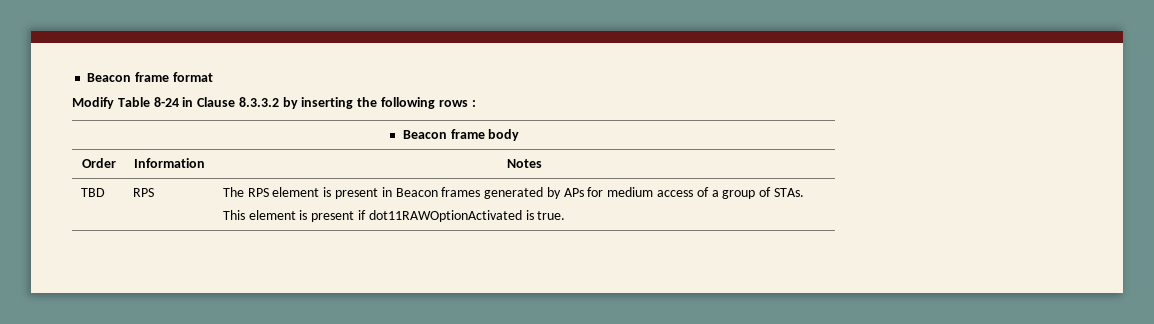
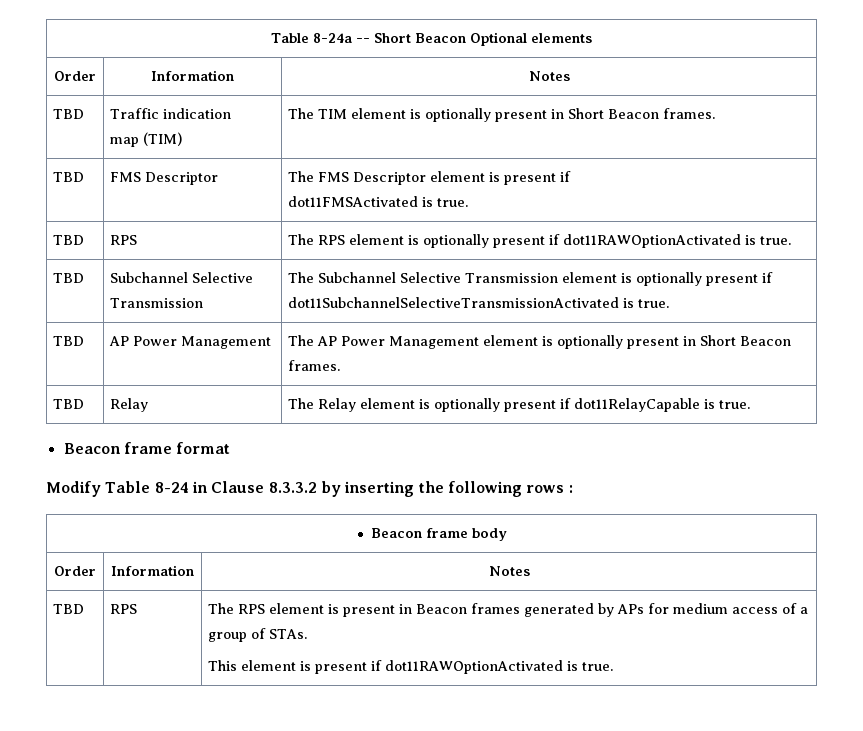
(87, 77) none -> [271,32,592,46] [54,71,96,81] [151,70,234,81] [528,71,570,81] [53,109,85,119] [110,108,232,119] [110,132,183,147] [288,108,716,122] [53,172,85,182] [110,172,219,185] [288,171,572,185] [288,196,469,207] [53,235,85,245] [110,235,138,245] [288,234,792,248] [53,273,85,283] [110,272,254,283] [110,298,204,308] [288,272,774,286] [288,297,670,308] [53,336,85,346] [109,336,272,349] [288,335,792,349] [288,360,341,371] [53,399,85,409] [110,398,149,412] [288,398,751,412] Table 8-24a -- Short Beacon Optional elements // Order | Information | Notes // TBD | Traffic indication // map (TIM) | The TIM element is optionally present in Short Beacon frames. // TBD | FMS Descriptor | The FMS Descriptor element is present if // dot11FMSActivated is true. // TBD | RPS | The RPS element is optionally present if dot11RAWOptionActivated is true. // TBD | Subchannel Selective Transmission | The Subchannel Selective Transmission element is optionally present if dot11SubchannelSelectiveTransmissionActivated is true. // TBD | AP Power Management | The AP Power Management element is optionally present in Short Beacon frames. // TBD | Relay | The Relay element is optionally present if dot11RelayCapable is true. //

